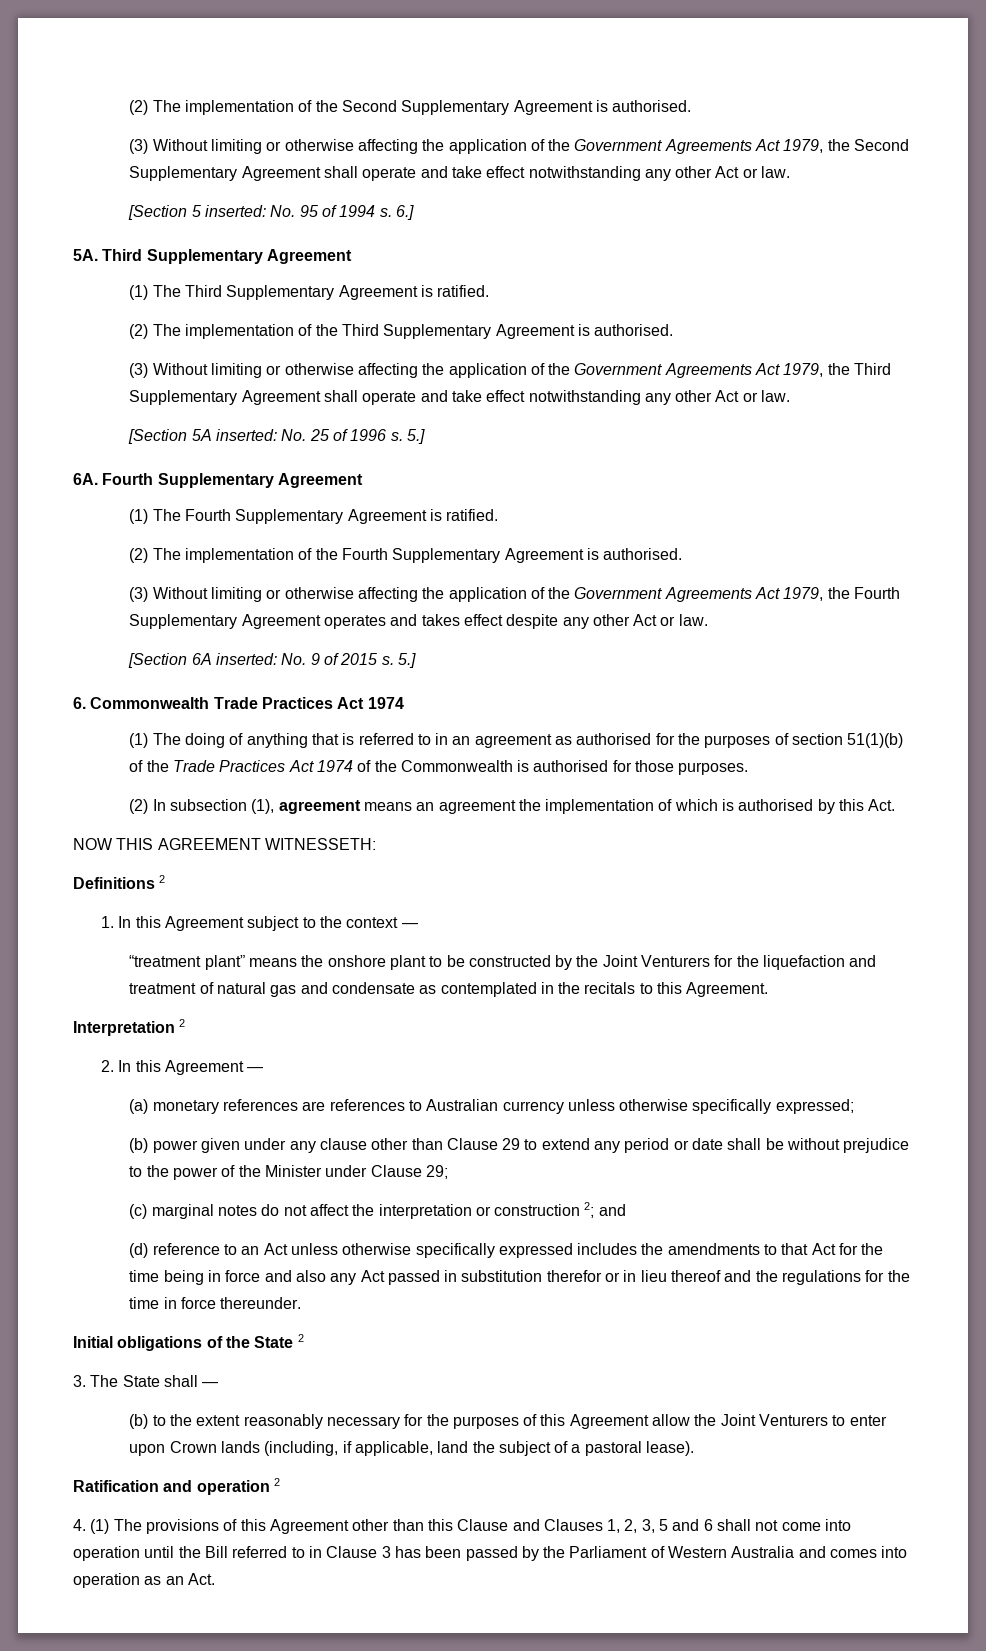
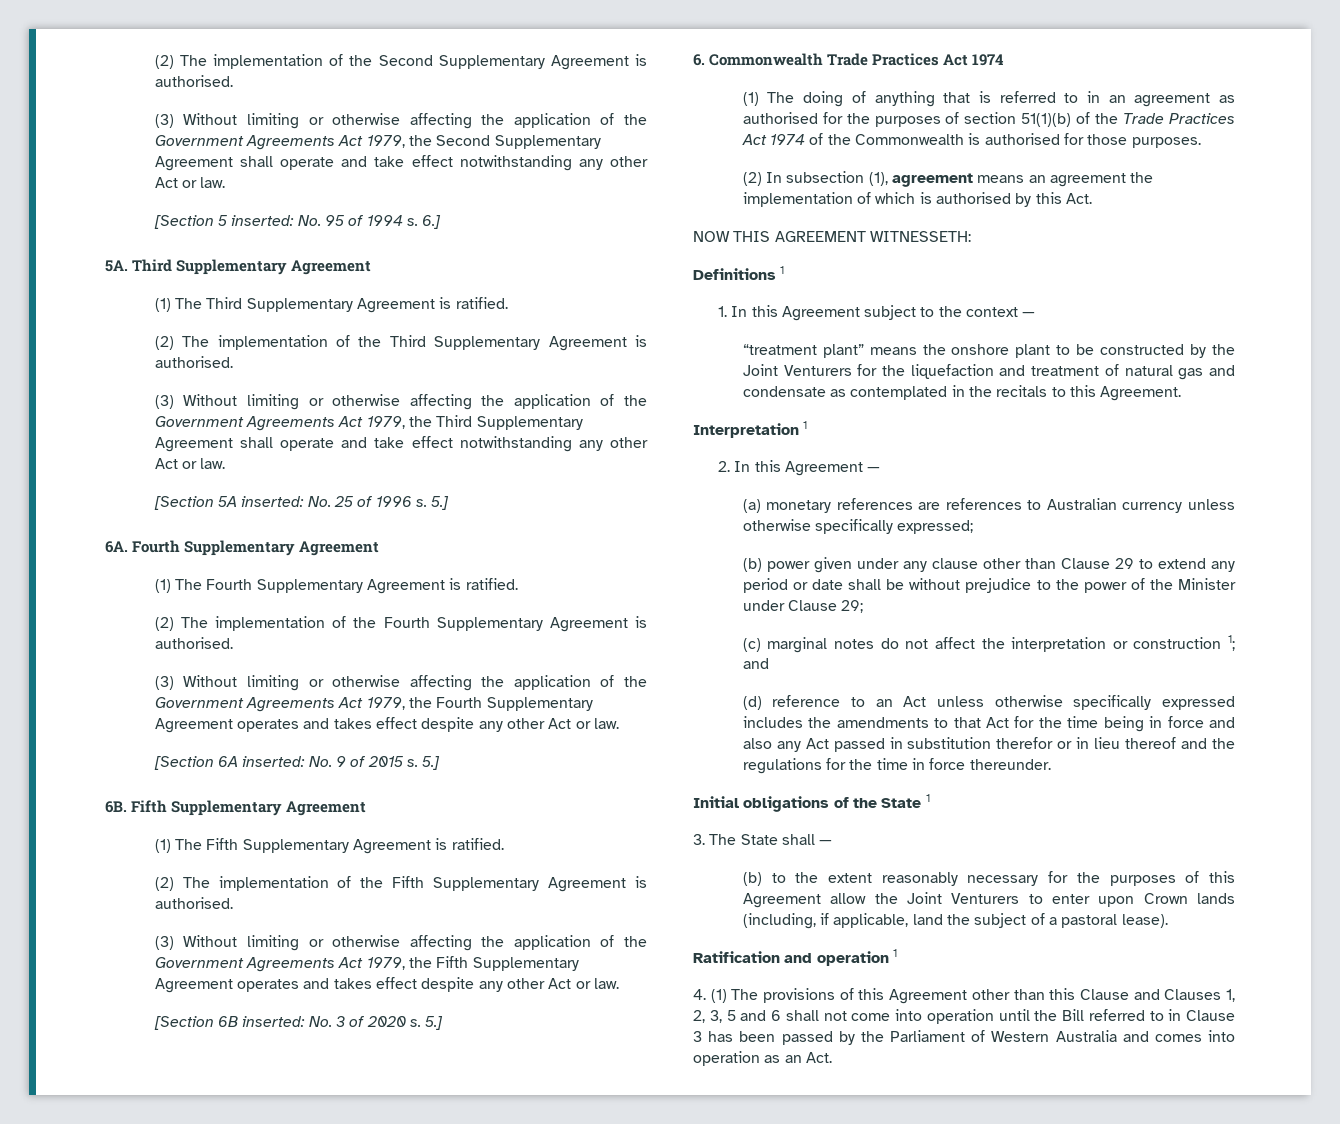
(416, 660) none -> [105,800,367,816] [154,838,504,854] [154,876,647,892] [154,897,233,909] [154,935,648,951] [154,956,579,972] [154,977,619,993] [153,1016,444,1030] // 6B. Fifth Supplementary Agreement // (1) The Fifth Supplementary Agreement is ratified. // (2) The implementation of the Fifth Supplementary Agreement is authorised. // (3) Without limiting or otherwise affecting the application of the Government Agreements Act 1979, the Fifth Supplementary Agreement operates and takes effect despite any other Act or law. // [Section 6B inserted: No. 3 of 2020 s. 5.]
[159,875,166,883] 2 -> [780,266,785,274] 1
[179,1019,186,1027] 2 -> [803,421,808,429] 1
[584,1202,595,1218] 2; -> [1228,635,1235,651] 1;
[297,1334,304,1342] 2 -> [925,794,930,802] 1
[273,1478,280,1486] 2 -> [892,949,897,957] 1

